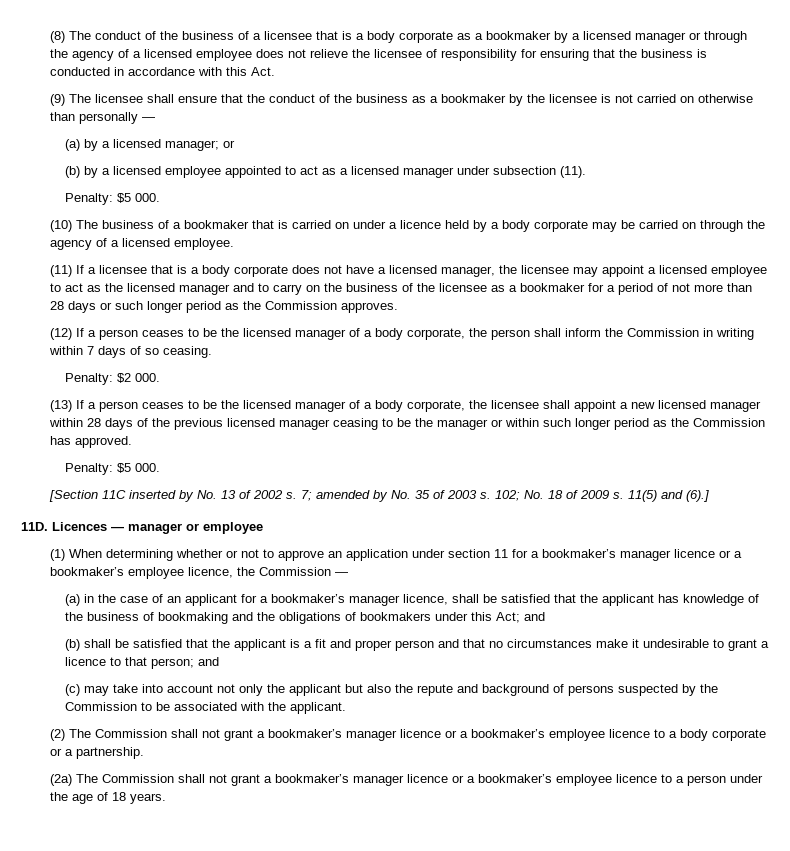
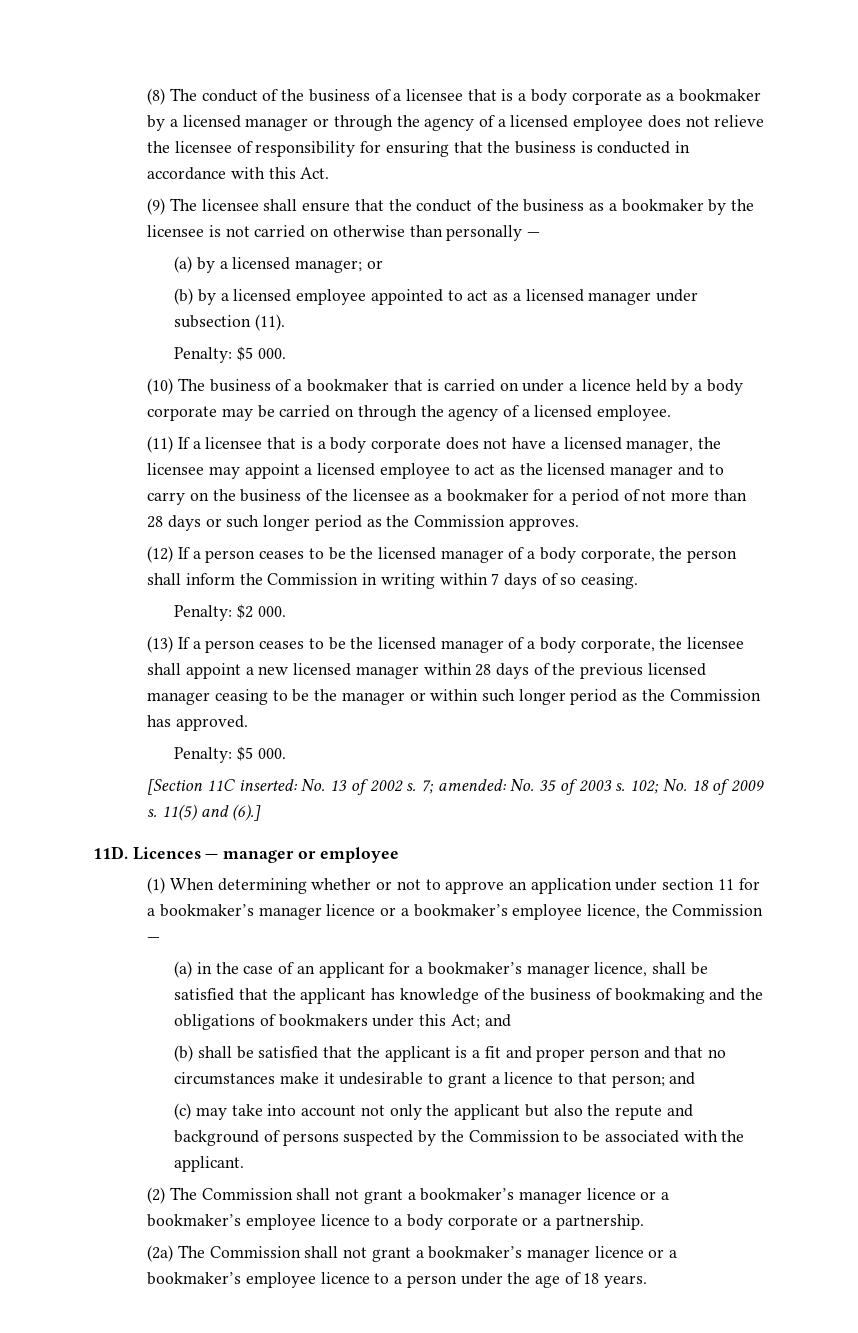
[129,490,195,502] inserted by -> [238,779,298,791] inserted:
[316,490,389,502] amended by -> [437,779,507,791] amended:

